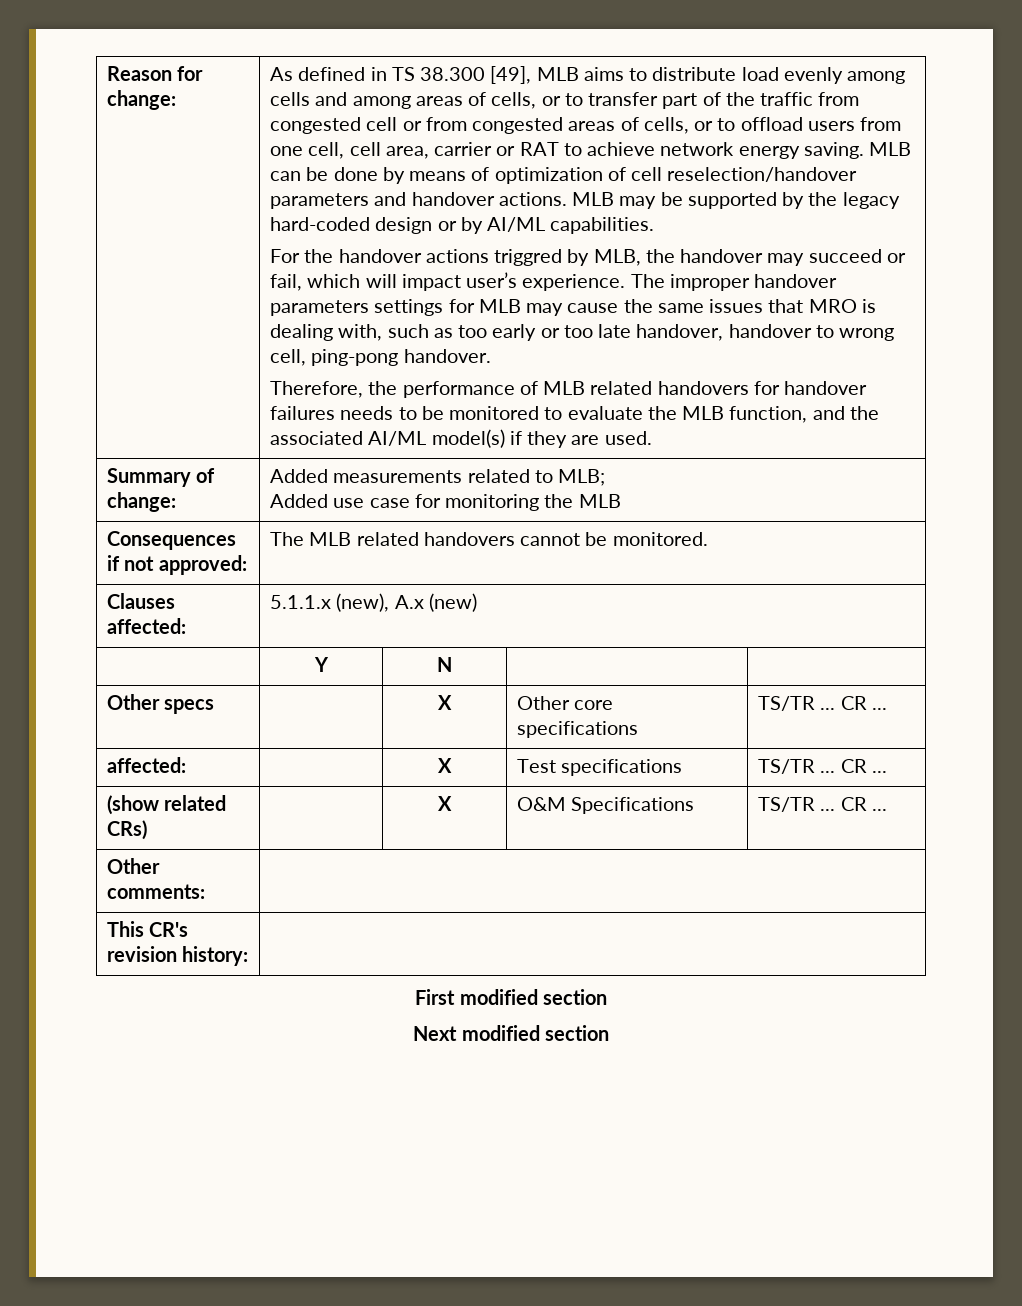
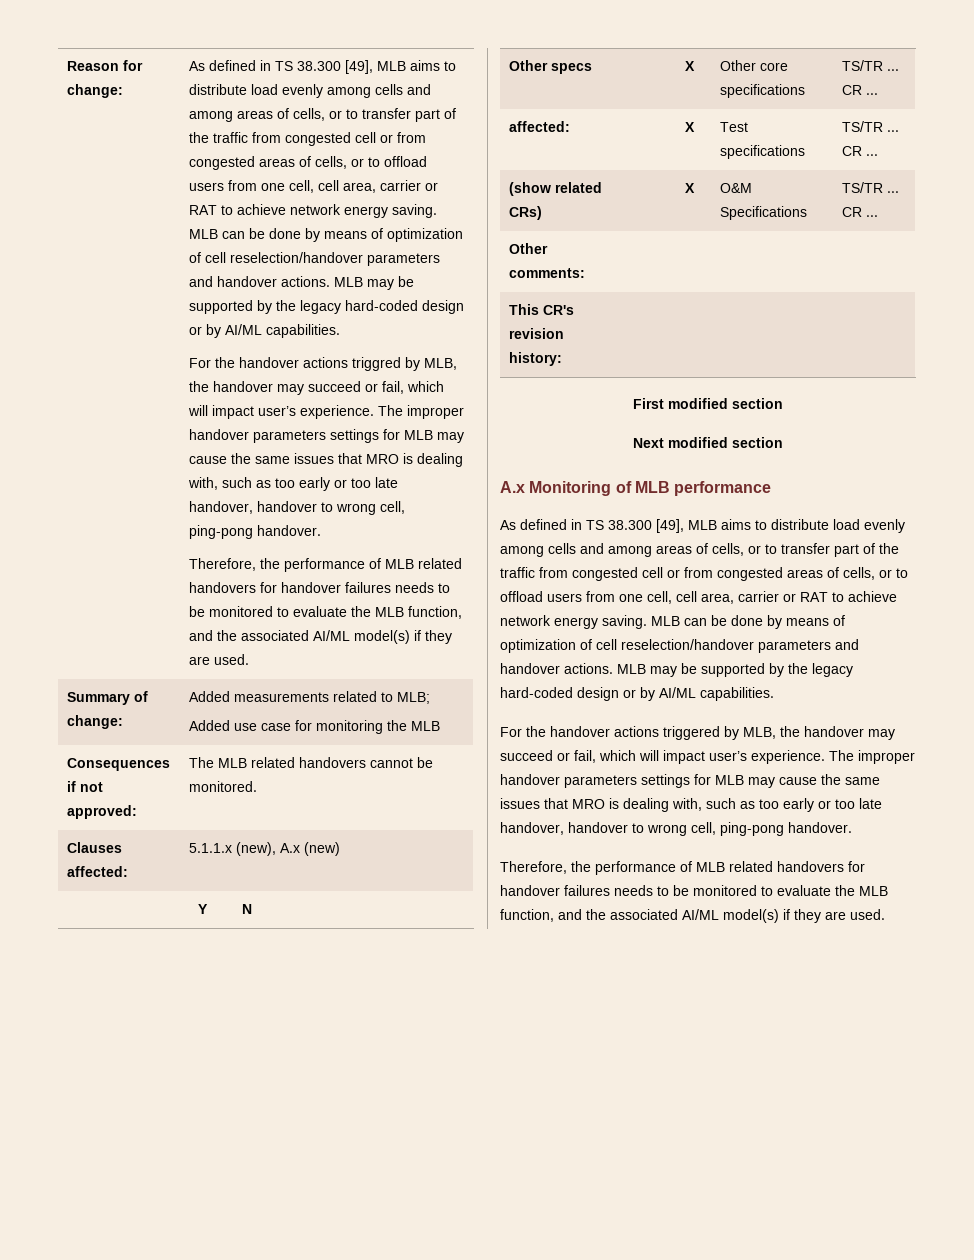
(609, 1033) none -> [500,481,772,496] [500,519,905,533] [500,543,899,557] [500,567,908,581] [500,591,897,604] [500,615,845,629] [500,639,859,653] [500,663,853,677] [500,687,774,701] [500,726,895,740] [500,750,915,764] [500,774,880,788] [500,798,882,812] [500,822,852,836] [500,861,865,875] [500,885,888,896] [500,909,885,923] // A.x Monitoring of MLB performance // As defined in TS 38.300 [49], MLB aims to distribute load evenly among cells and among areas of cells, or to transfer part of the traffic from congested cell or from congested areas of cells, or to offload users from one cell, cell area, carrier or RAT to achieve network energy saving. MLB can be done by means of optimization of cell reselection/handover parameters and handover actions. MLB may be supported by the legacy hard-coded design or by AI/ML capabilities. // For the handover actions triggered by MLB, the handover may succeed or fail, which will impact user’s experience. The improper handover parameters settings for MLB may cause the same issues that MRO is dealing with, such as too early or too late handover, handover to wrong cell, ping-pong handover. // Therefore, the performance of MLB related handovers for handover failures needs to be monitored to evaluate the MLB function, and the associated AI/ML model(s) if they are used.

